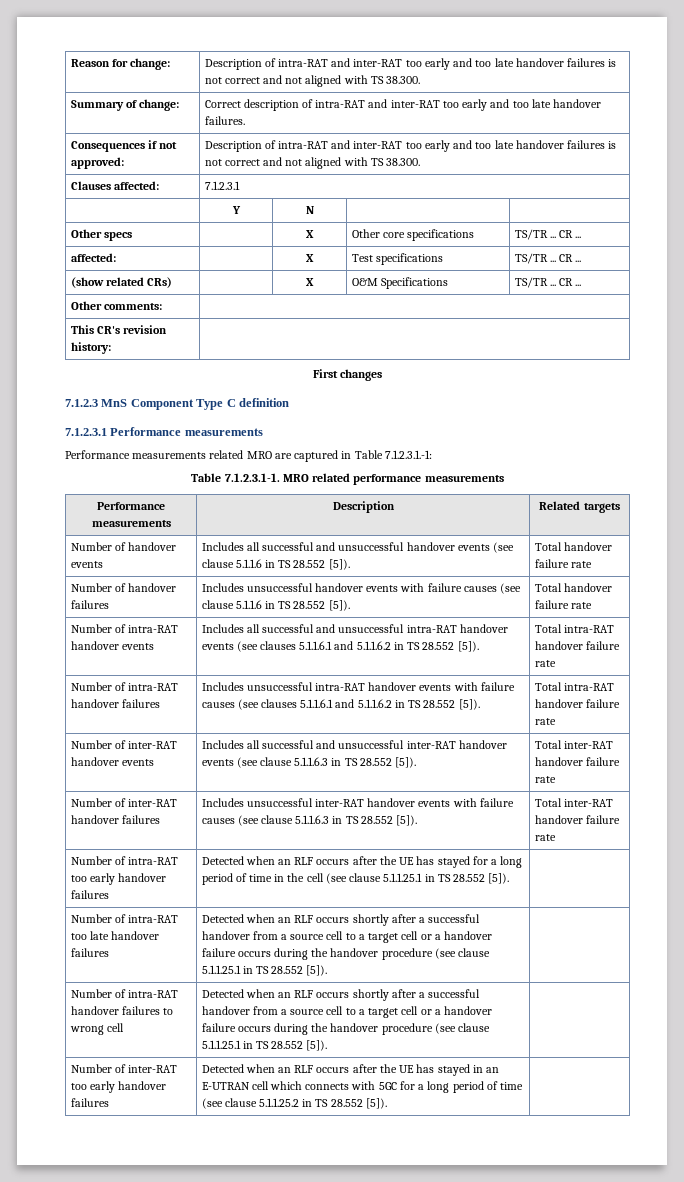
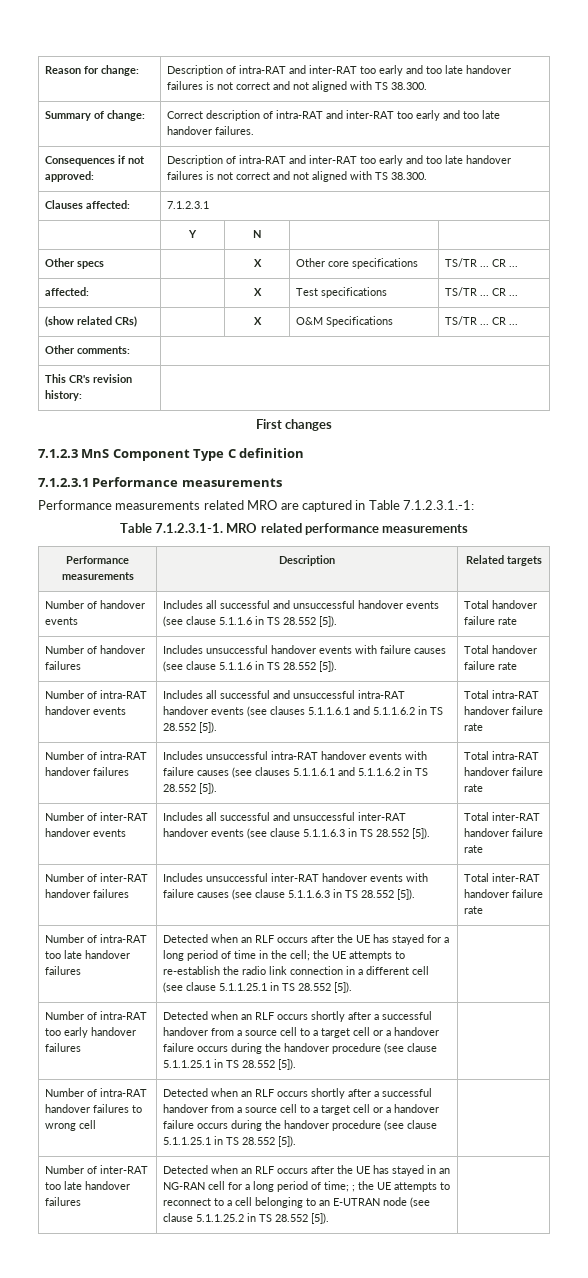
[89,873,115,885] early -> [63,950,82,959] late
(305, 877) none -> [289,950,405,961] [162,966,409,975] cell; the UE attempts to re-establish the radio link connection in a different
[89,931,109,940] late -> [63,1027,88,1038] early
[89,1081,115,1093] early -> [63,1181,82,1190] late
[201,1081,524,1093] E-UTRAN cell which connects with 5GC for a long period of time -> [162,1181,450,1192] [162,1197,407,1208] NG-RAN cell for a long period of time; ; the UE attempts to reconnect to a cell belonging to an E-UTRAN node

